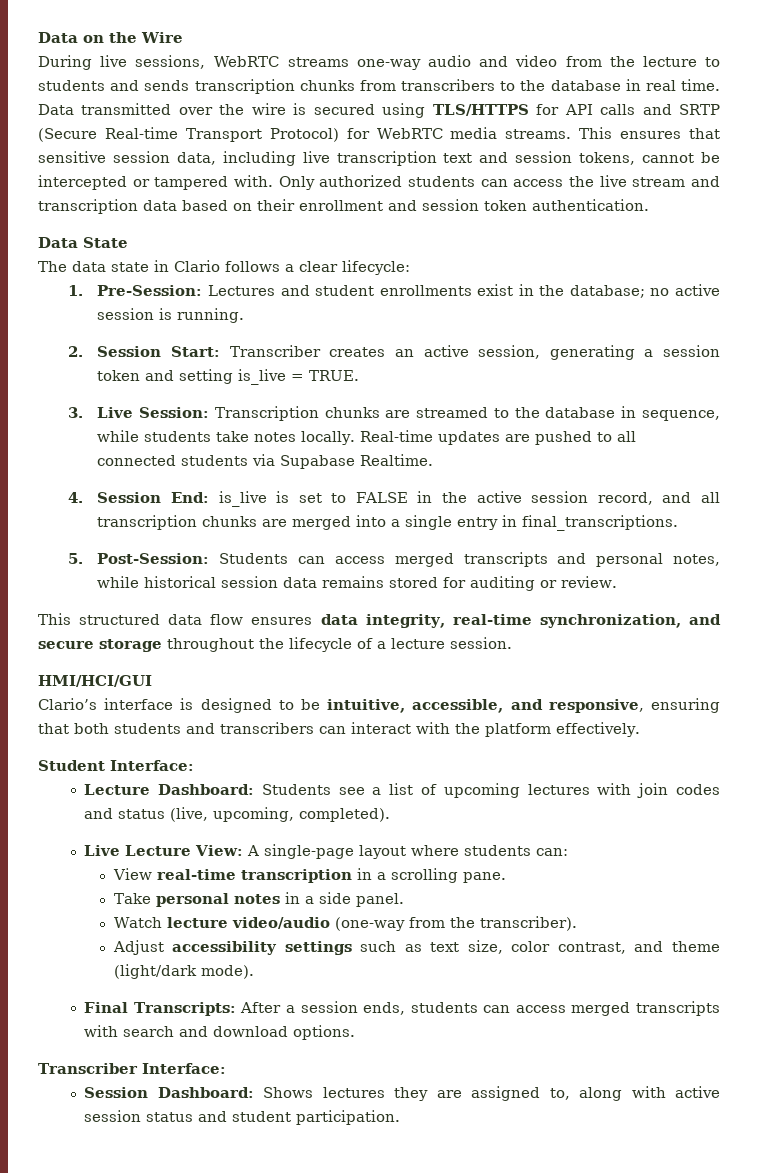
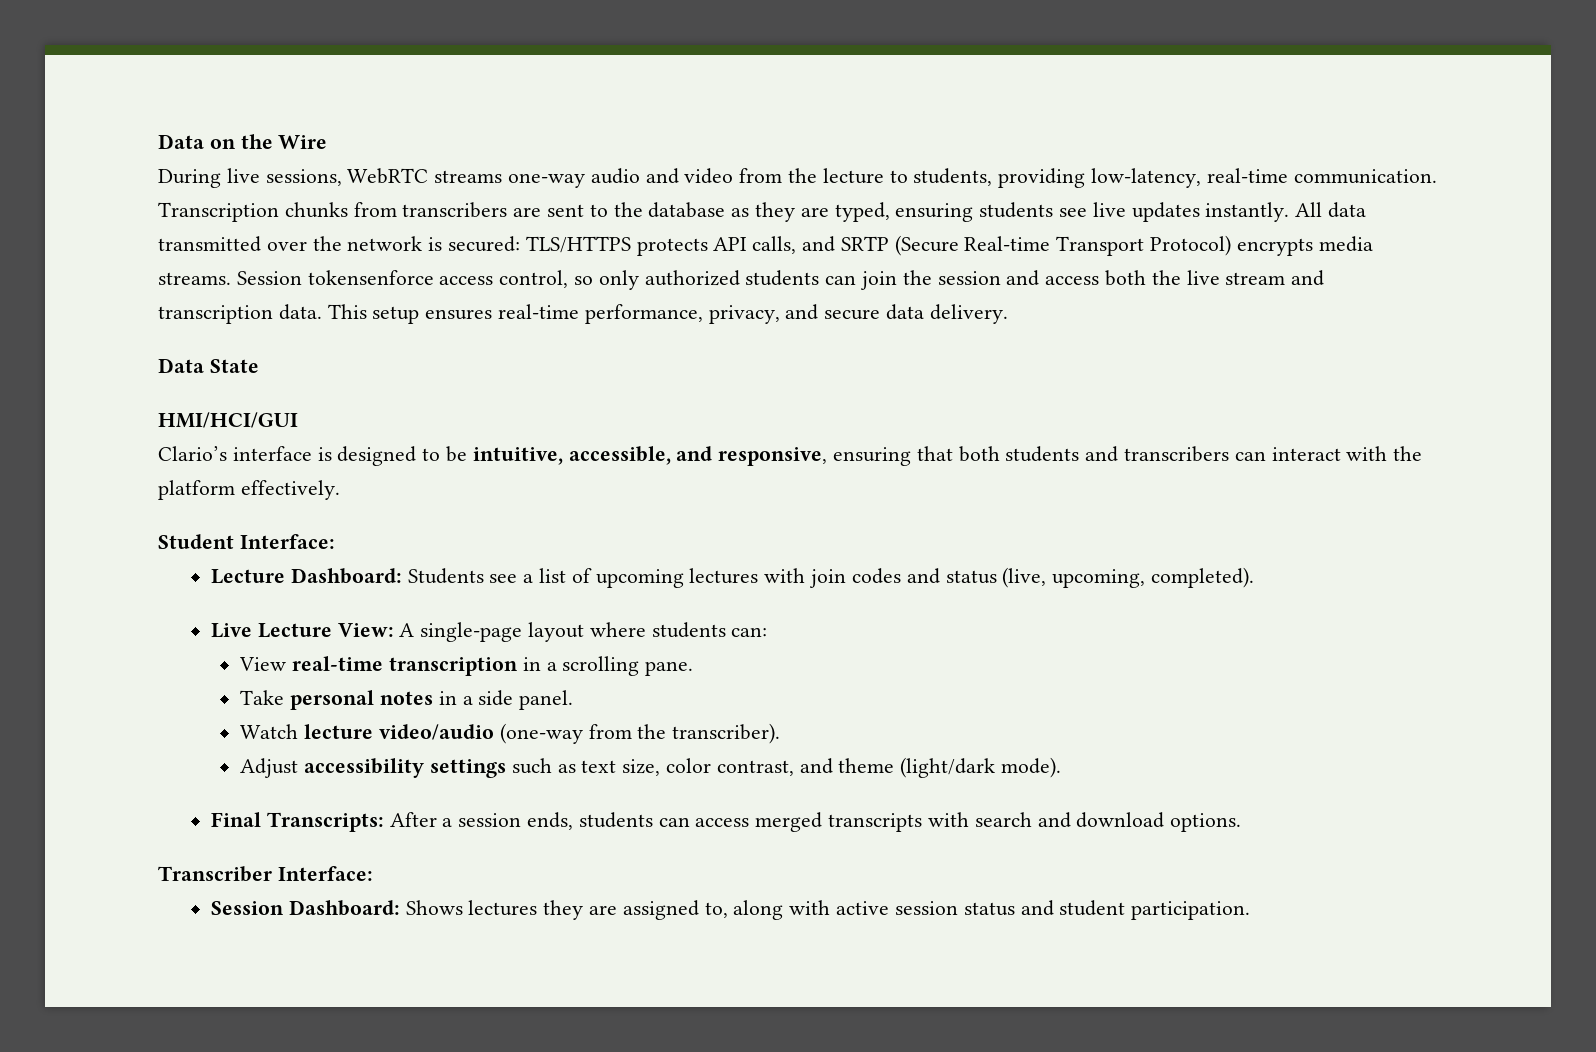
[38,79,295,94] students and sends transcription -> [913,168,1437,188] [158,202,279,222] students, providing low-latency, real-time communication. Transcription
[500,79,720,91] [38,103,636,118] to the database in real time. Data transmitted over the wire is secured using TLS/HTTPS for API calls -> [513,202,1367,222] [158,236,797,256] are sent to the database as they are typed, ensuring students see live updates instantly. All data transmitted over the network is secured: TLS/HTTPS protects API calls,
[346,127,720,139] [38,151,721,166] [38,175,564,190] for WebRTC media streams. This ensures that sensitive session data, including live transcription text and session tokens, cannot be intercepted or tampered with. Only authorized students can access -> [1236,236,1373,256] [158,270,1147,290] encrypts media streams. Session tokensenforce access control, so only authorized students can join the session and access both
[143,199,649,211] [38,237,128,248] [38,260,410,275] [67,284,721,298] [97,308,245,323] [67,345,720,360] [97,369,360,385] [67,406,720,421] [97,430,637,445] [97,454,434,469] [67,491,720,507] [97,515,679,531] [67,552,720,567] [97,576,618,591] [38,613,721,628] [38,637,512,652] data based on their enrollment and session token authentication. // Data State // The data state in Clario follows a clear lifecycle: // 1. Pre-Session: Lectures and student enrollments exist in the database; no active session is running. // 2. Session Start: Transcriber creates an active session, generating a session token and setting is_live = TRUE. // 3. Live Session: Transcription chunks are streamed to the database in sequence, while students take notes locally. Real-time updates are pushed to all connected students via Supabase Realtime. // 4. Session End: is_live is set to FALSE in the active session record, and all transcription chunks are merged into a single entry in final_transcriptions. // 5. Post-Session: Students can access merged transcripts and personal notes, while historical session data remains stored for auditing or review. // This structured data flow ensures data integrity, real-time synchronization, and secure storage throughout the lifecycle of a lecture session. -> [278,304,1008,324] [158,358,259,373] data. This setup ensures real-time performance, privacy, and secure data delivery. // Data State

